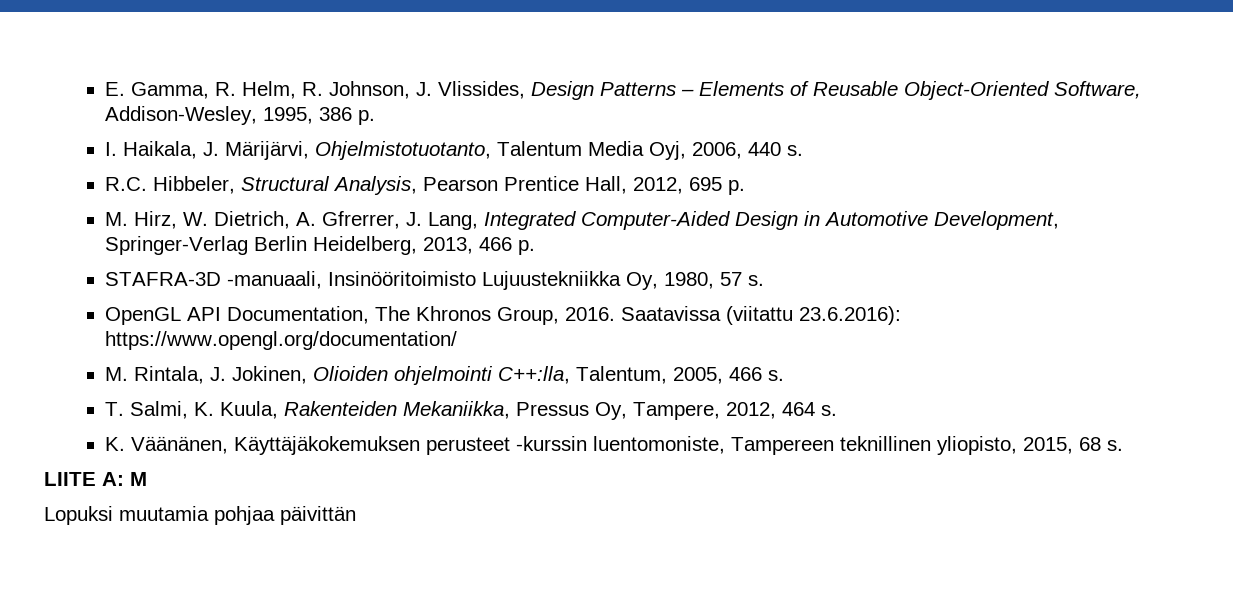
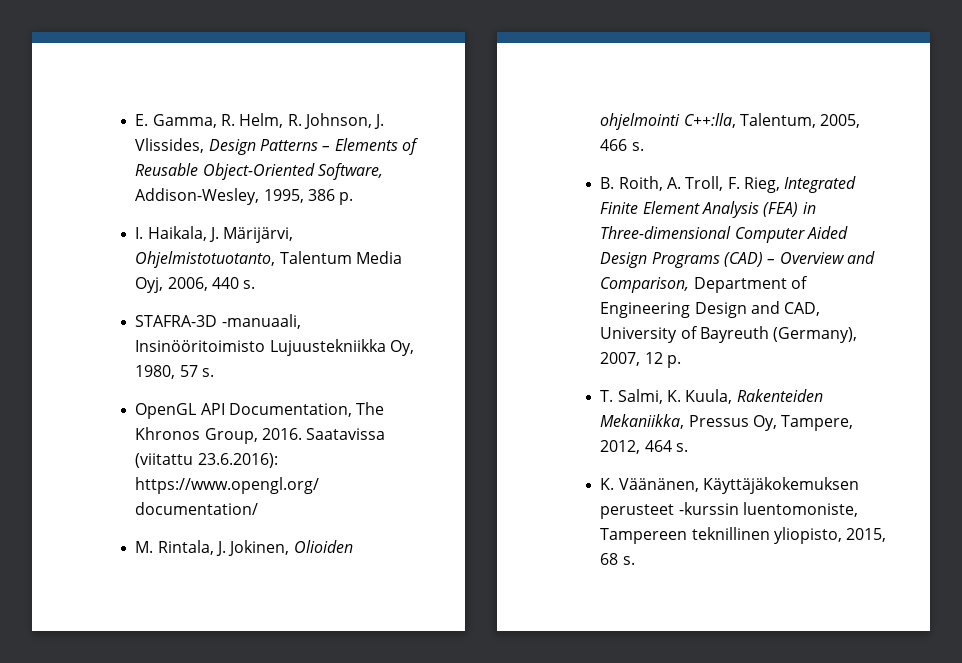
[105,176,746,195] [105,211,1060,230] [105,236,536,255] // R.C. Hibbeler, Structural Analysis, Pearson Prentice Hall, 2012, 695 p. // M. Hirz, W. Dietrich, A. Gfrerrer, J. Lang, Integrated Computer-Aided Design in Automotive Development, Springer-Verlag Berlin Heidelberg, 2013, 466 p. -> (256, 284) none
(785, 375) none -> [600,176,857,193] [600,201,816,218] [600,226,849,243] [600,251,875,268] [600,276,809,293] [600,301,821,318] [600,326,858,343] [600,352,682,368] // B. Roith, A. Troll, F. Rieg, Integrated Finite Element Analysis (FEA) in Three-dimensional Computer Aided Design Programs (CAD) – Overview and Comparison, Department of Engineering Design and CAD, University of Bayreuth (Germany), 2007, 12 p.
[44,472,147,486] [44,506,356,525] // LIITE A: M // Lopuksi muutamia pohjaa päivittän -> (635, 560) none

